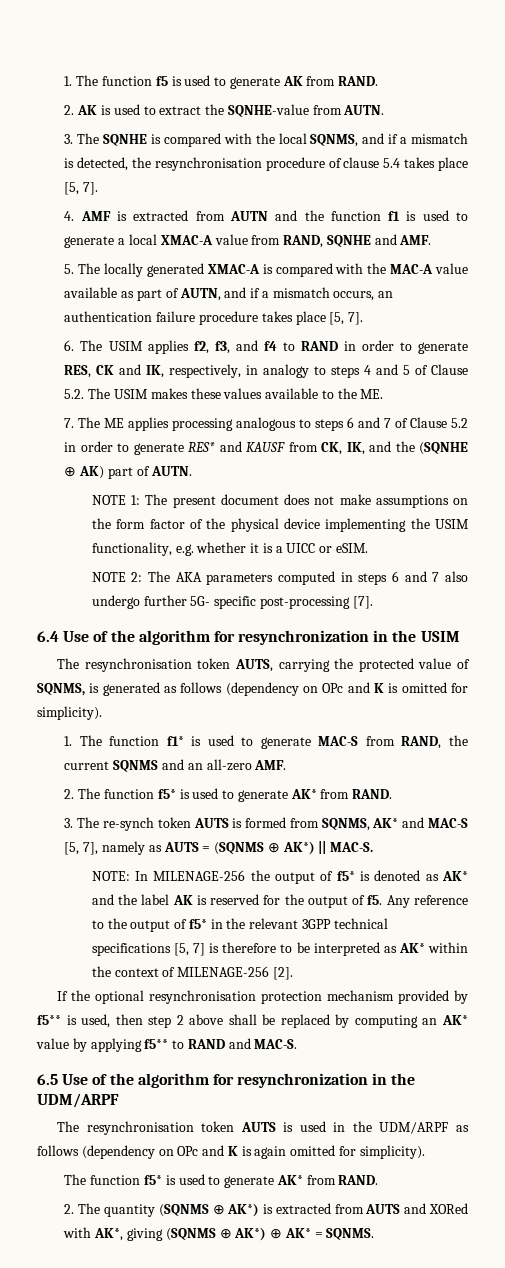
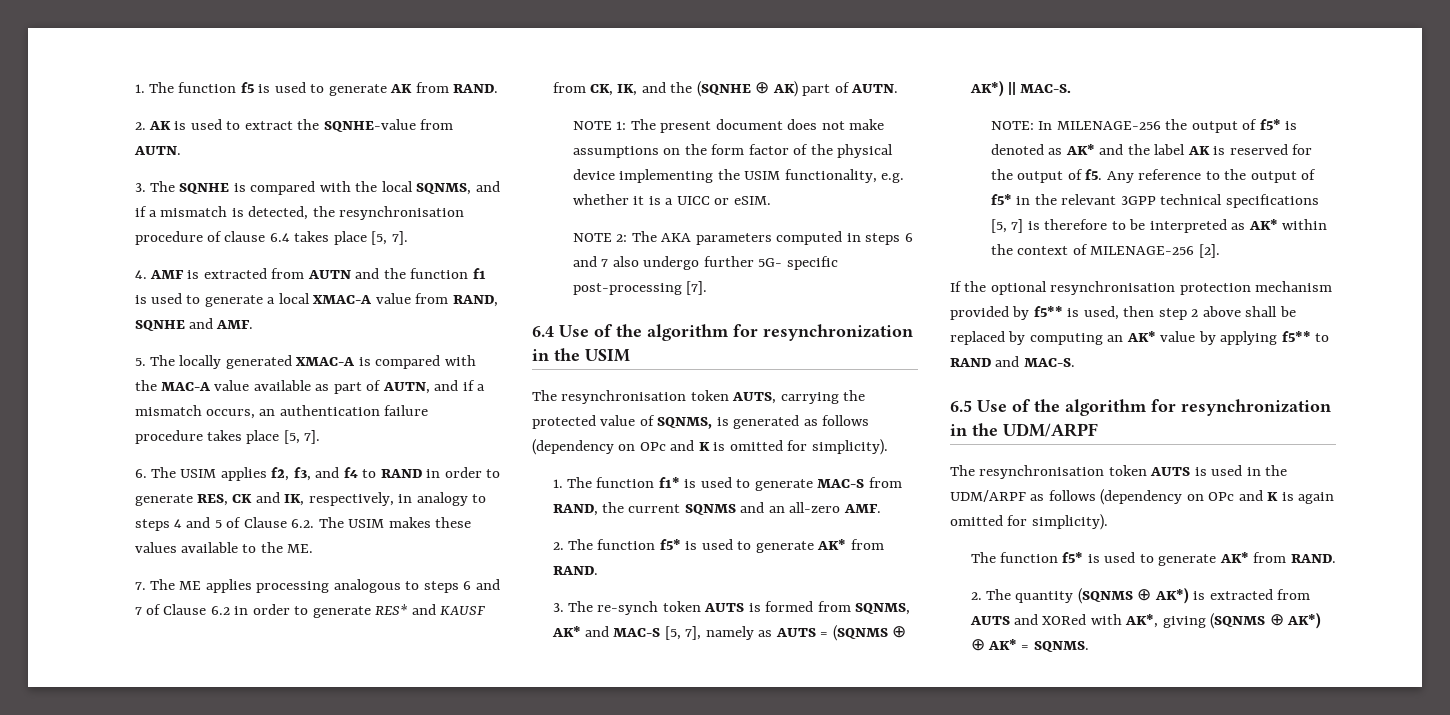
[383,158,401,168] 5.4 -> [269,233,290,242] 6.4
[64,389,85,399] 5.2. -> [291,519,315,528] 6.2.
[451,418,469,428] 5.2 -> [210,606,230,615] 6.2

